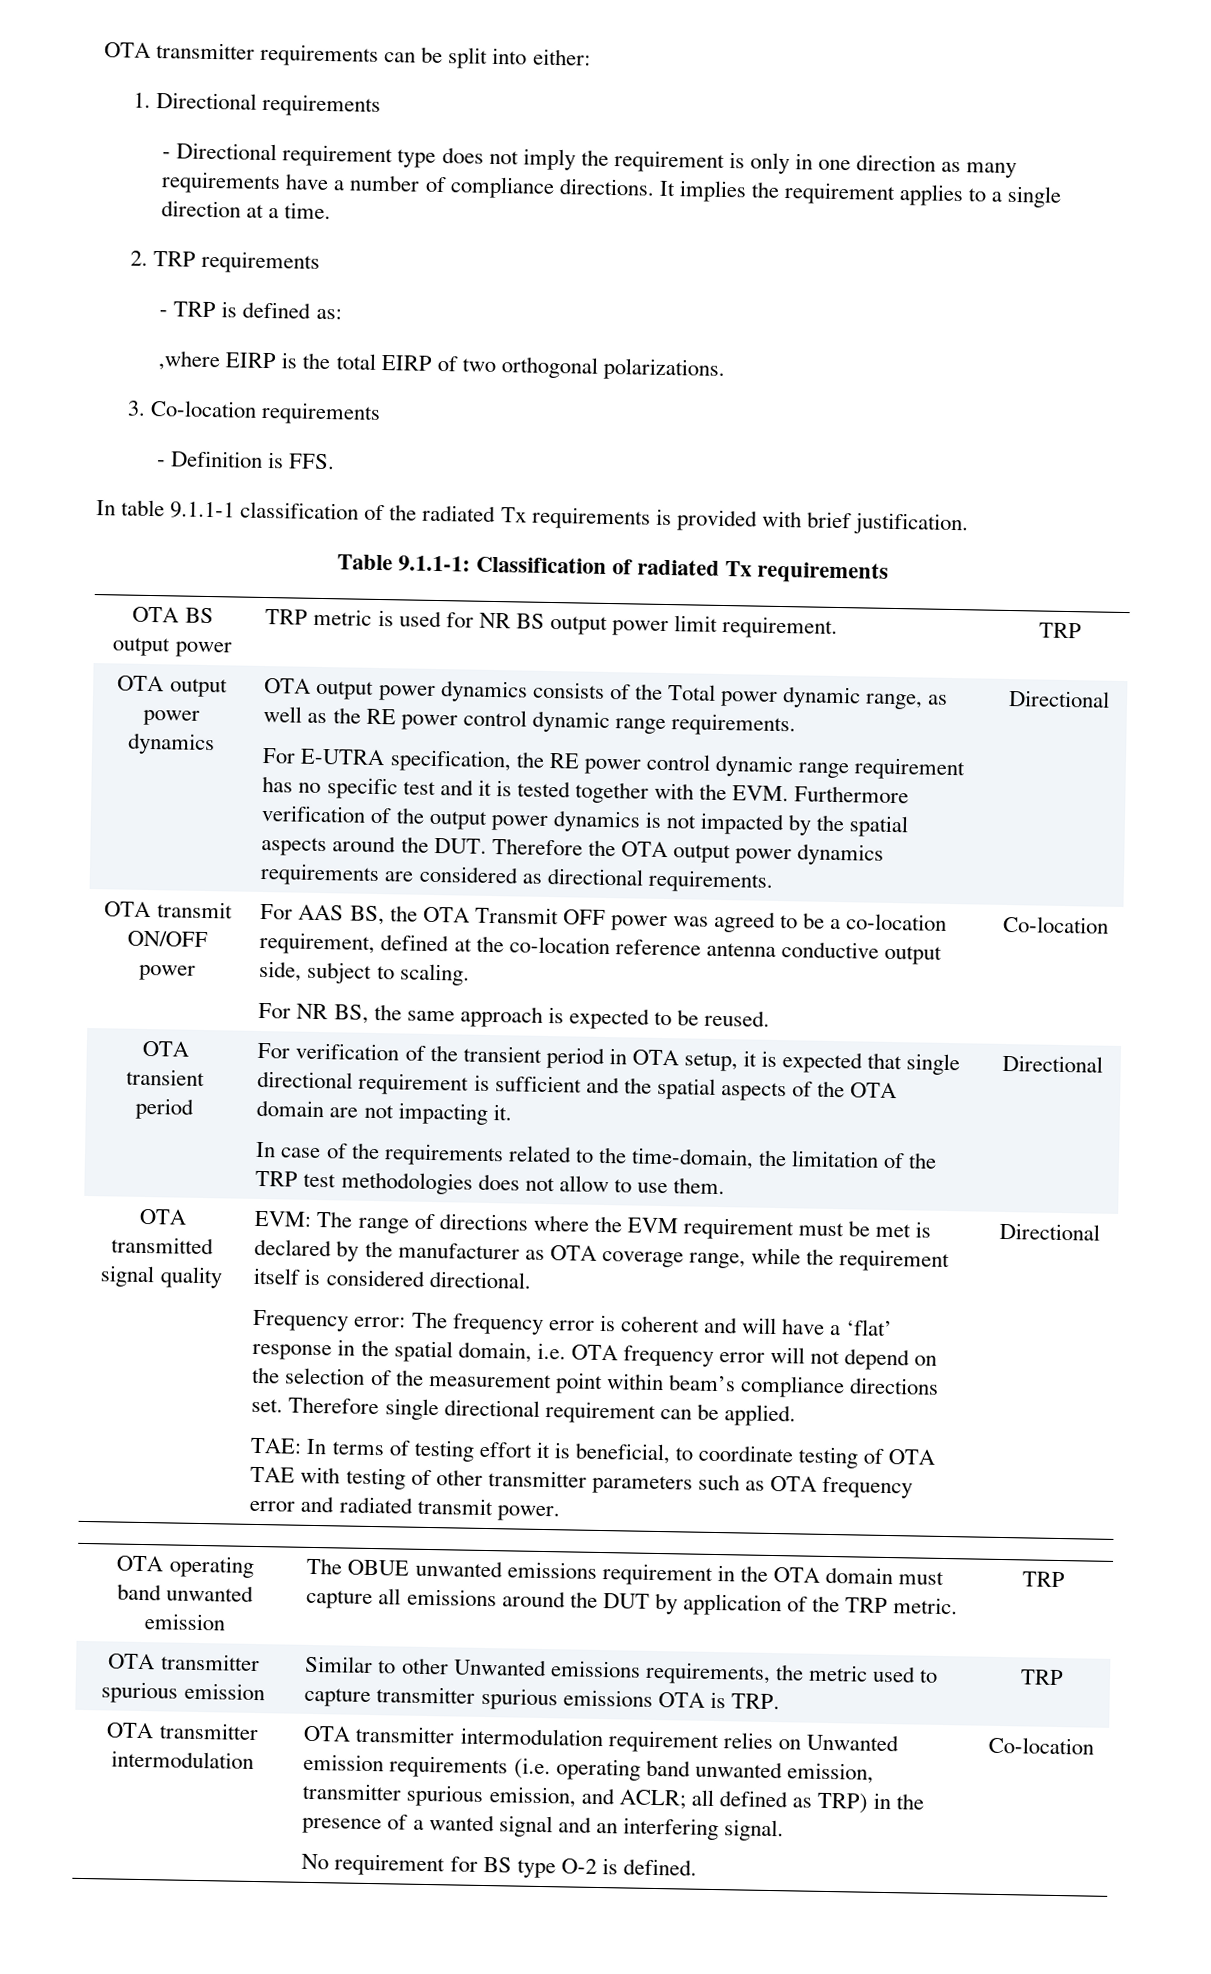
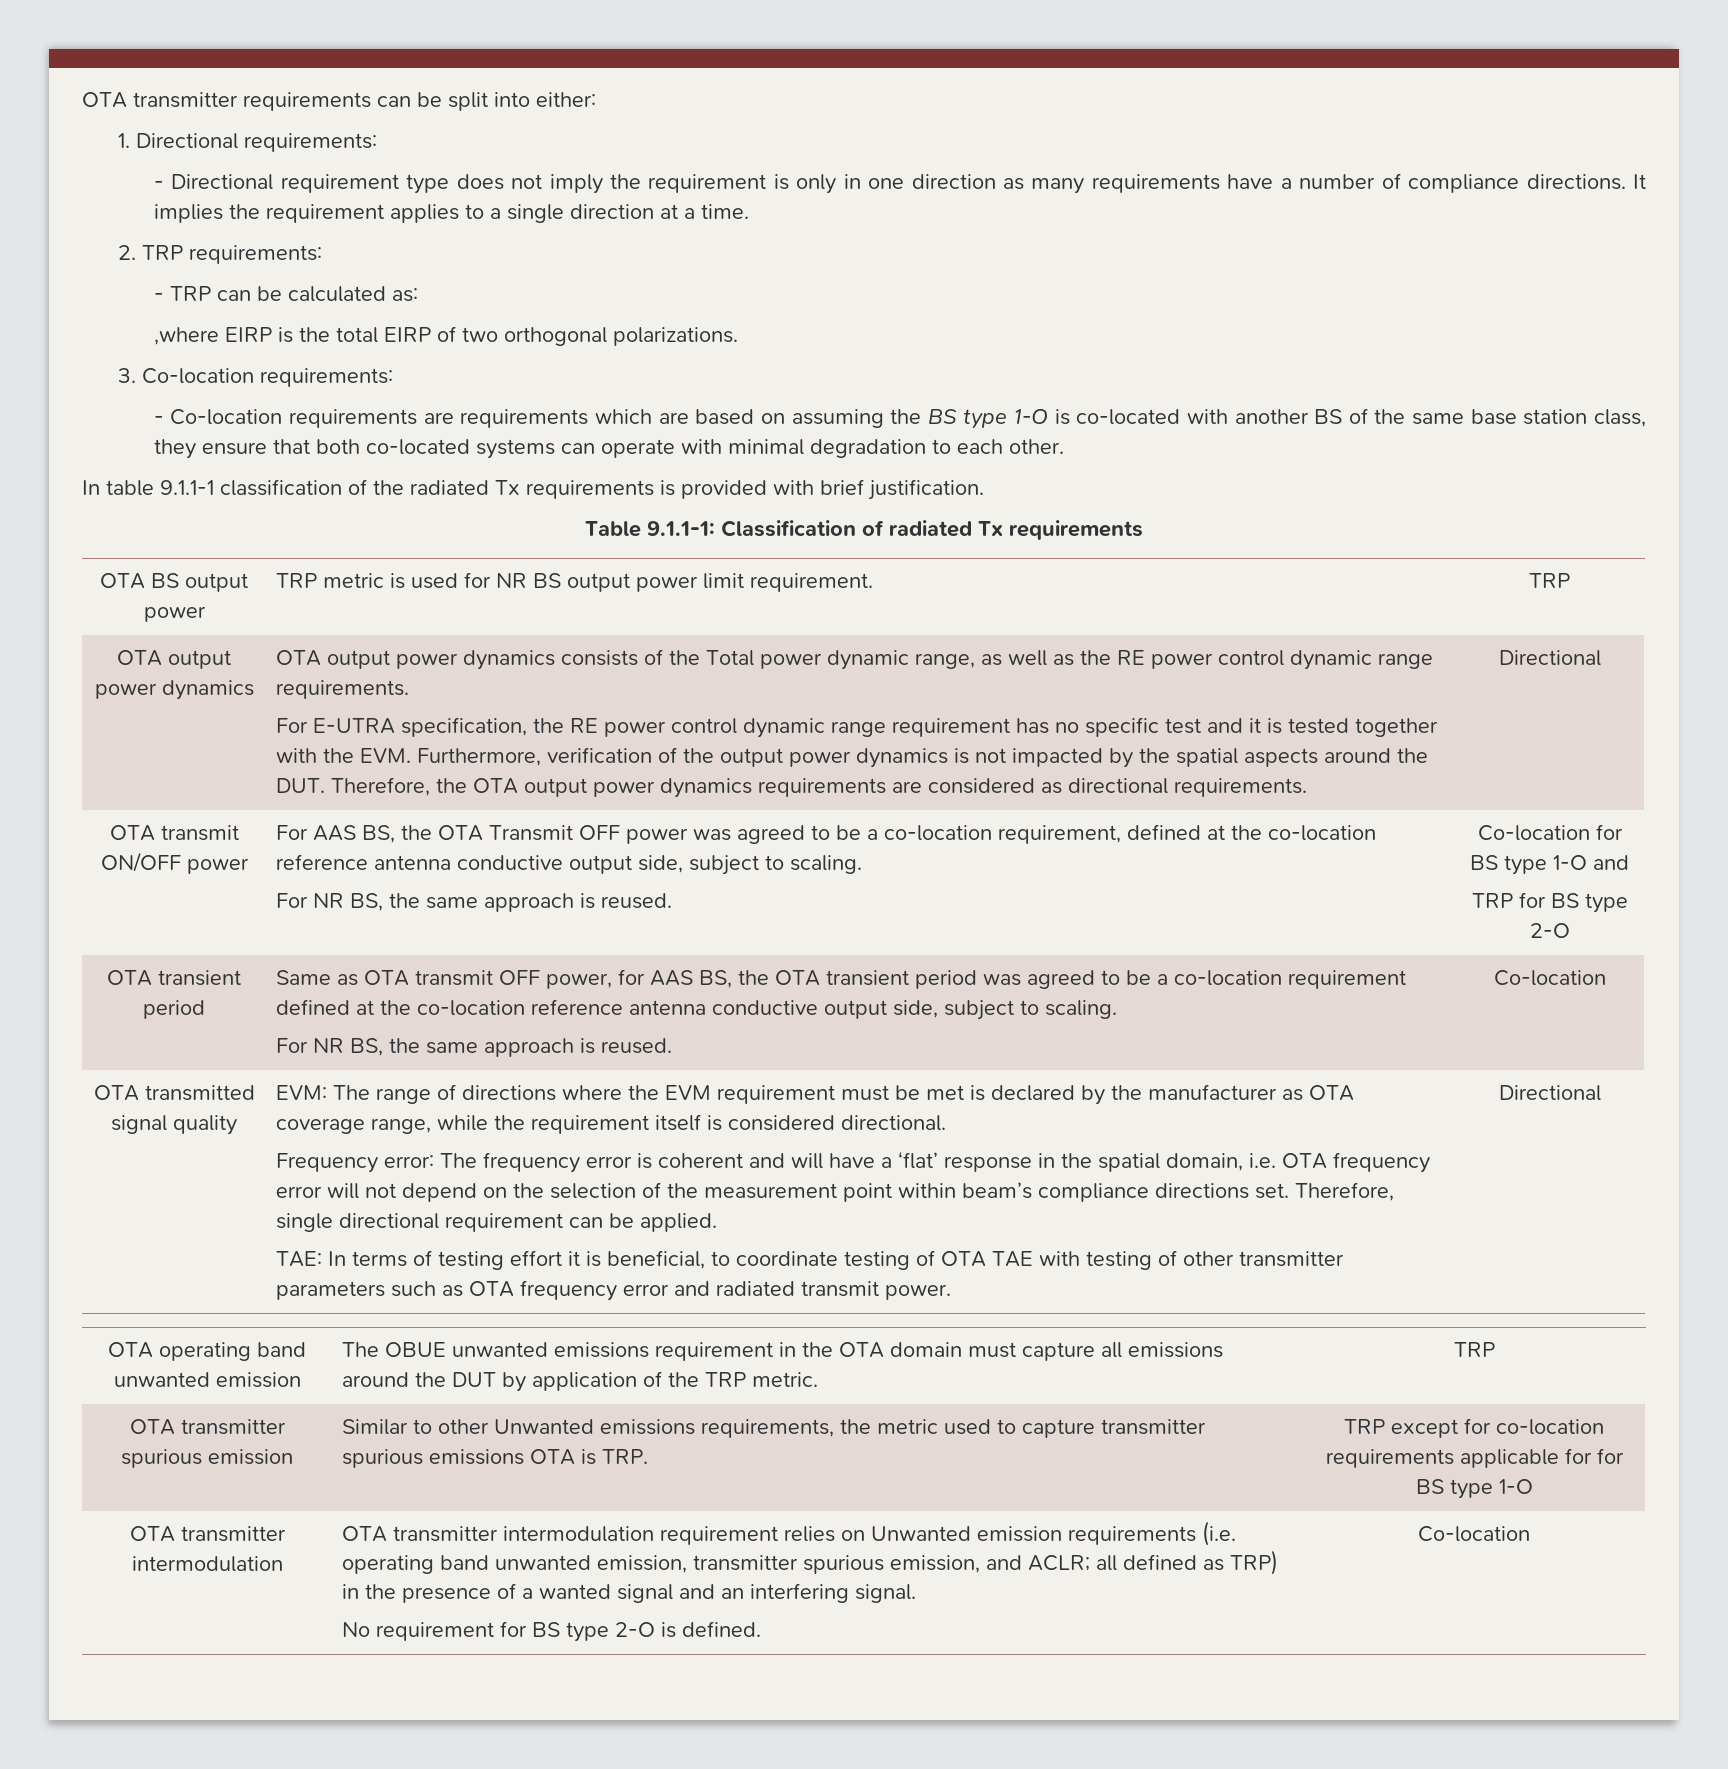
[262,93,382,117] requirements -> [243,133,377,152] requirements:
[201,250,321,274] requirements -> [188,245,322,264] requirements:
[221,301,312,319] is defined -> [216,286,386,302] can be calculated
[261,401,382,425] [157,450,336,470] requirements // - Definition is FFS. -> [259,368,393,387] [153,408,1647,429] [153,439,1064,459] requirements: // - Co-location requirements are requirements which are based on assuming the BS type 1-O is co-located with another BS of the same base station class, they ensure that both co-located systems can operate with minimal degradation to each other.
[794,785,910,804] Furthermore -> [417,748,542,766] Furthermore,
[491,837,583,856] Therefore -> [331,777,431,796] Therefore,
[568,1007,771,1030] [1002,915,1109,934] [141,1040,189,1057] [126,1068,205,1087] [135,1097,194,1120] [257,1042,961,1076] [257,1070,898,1102] [256,1099,512,1125] [255,1141,938,1170] [255,1170,725,1195] [1001,1054,1103,1073] expected to be reused. | Co-location // OTA transient period | For verification of the transient period in OTA setup, it is expected that single directional requirement is sufficient and the spatial aspects of the OTA domain are not impacting it. // In case of the requirements related to the time-domain, the limitation of the TRP test methodologies does not allow to use them. | Directional -> [601,893,673,909] [1477,824,1623,841] [1470,855,1629,875] [1471,892,1628,913] [1529,923,1570,938] [107,970,241,986] [143,1000,205,1019] [276,969,1407,989] [276,999,1118,1020] [276,1038,673,1057] [1493,970,1606,986] reused. | Co-location for BS type 1-O and // TRP for BS type 2-O // OTA transient period | Same as OTA transmit OFF power, for AAS BS, the OTA transient period was agreed to be a co-location requirement defined at the co-location reference antenna conductive output side, subject to scaling. // For NR BS, the same approach is reused. | Co-location
[288,1396,380,1415] Therefore -> [1295,1182,1395,1201] Therefore,
(1064, 1677) none -> [1390,1418,1604,1438] [1325,1448,1624,1468] [1415,1479,1533,1499] except for co-location requirements applicable for for BS type 1-O
[560,1858,597,1874] O-2 -> [615,1622,656,1637] 2-O

